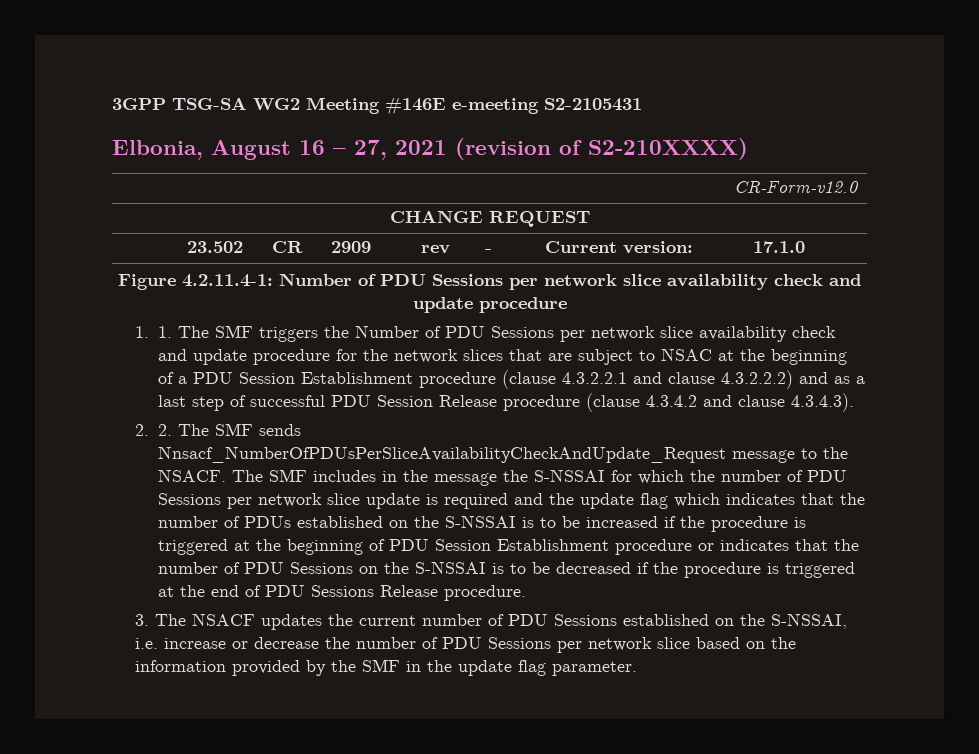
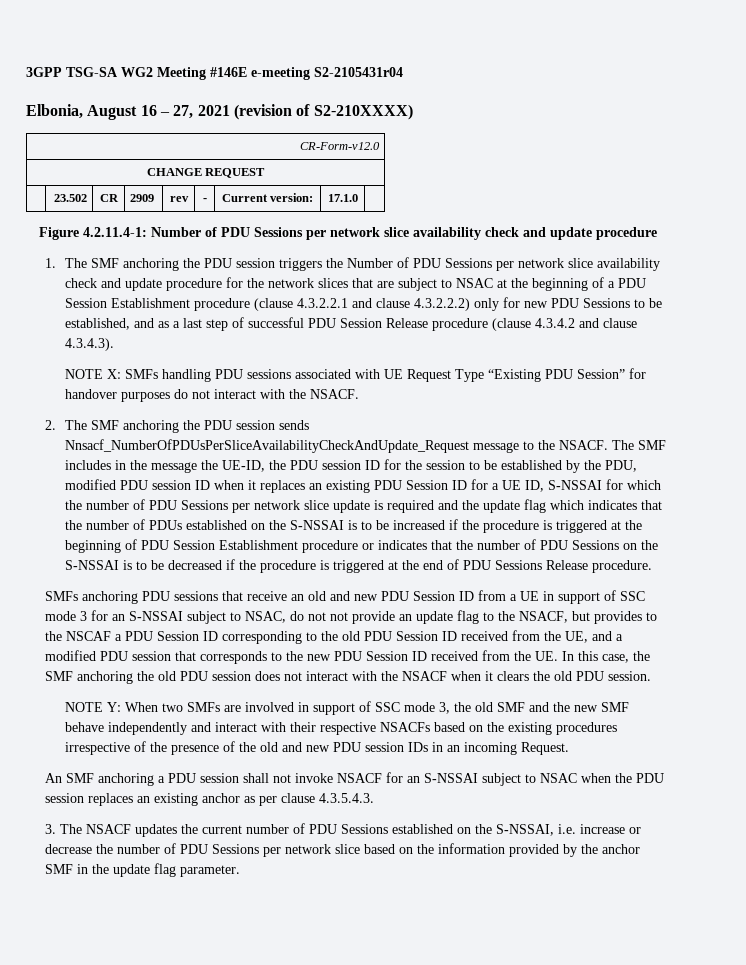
[544,98,642,111] S2-2105431 -> [314,67,403,77] S2-2105431r04
[158,325,254,338] 1. The SMF -> [64,258,275,271] The SMF anchoring the PDU session
(794, 379) none -> [473,297,662,311] [64,318,130,330] only for new PDU Sessions to be established,
[135,423,254,436] // 2. 2. The SMF -> [64,368,646,382] [64,389,359,402] [45,420,275,433] // NOTE X: SMFs handling PDU sessions associated with UE Request Type “Existing PDU Session” for handover purposes do not interact with the NSACF. // 2. The SMF anchoring the PDU session
(529, 476) none -> [221,459,637,473] [64,479,544,493] UE-ID, the PDU session ID for the session to be established by the PDU, modified PDU session ID when it replaces an existing PDU Session ID for a UE ID,
(527, 593) none -> [45,590,646,604] [45,610,658,624] [45,630,624,644] [45,650,651,664] [45,671,652,684] [64,701,629,715] [64,722,617,735] [64,741,569,755] [45,772,665,786] [45,793,375,806] // SMFs anchoring PDU sessions that receive an old and new PDU Session ID from a UE in support of SSC mode 3 for an S-NSSAI subject to NSAC, do not not provide an update flag to the NSACF, but provides to the NSCAF a PDU Session ID corresponding to the old PDU Session ID received from the UE, and a modified PDU session that corresponds to the new PDU Session ID received from the UE. In this case, the SMF anchoring the old PDU session does not interact with the NSACF when it clears the old PDU session. // NOTE Y: When two SMFs are involved in support of SSC mode 3, the old SMF and the new SMF behave independently and interact with their respective NSACFs based on the existing procedures irrespective of the presence of the old and new PDU session IDs in an incoming Request. // An SMF anchoring a PDU session shall not invoke NSACF for an S-NSSAI subject to NSAC when the PDU session replaces an existing anchor as per clause 4.3.5.4.3.
(357, 666) none -> [602,844,641,854] anchor

